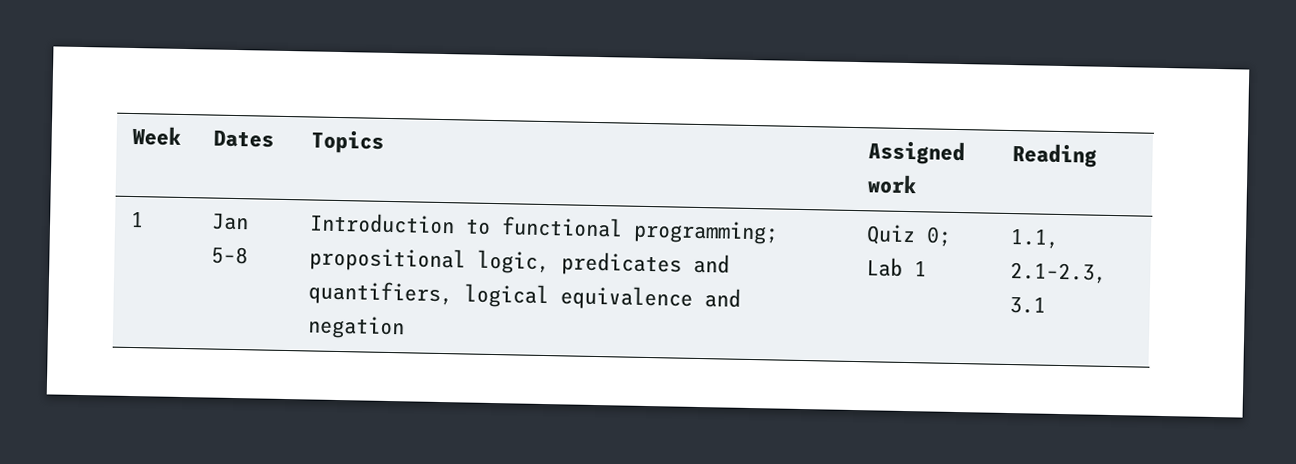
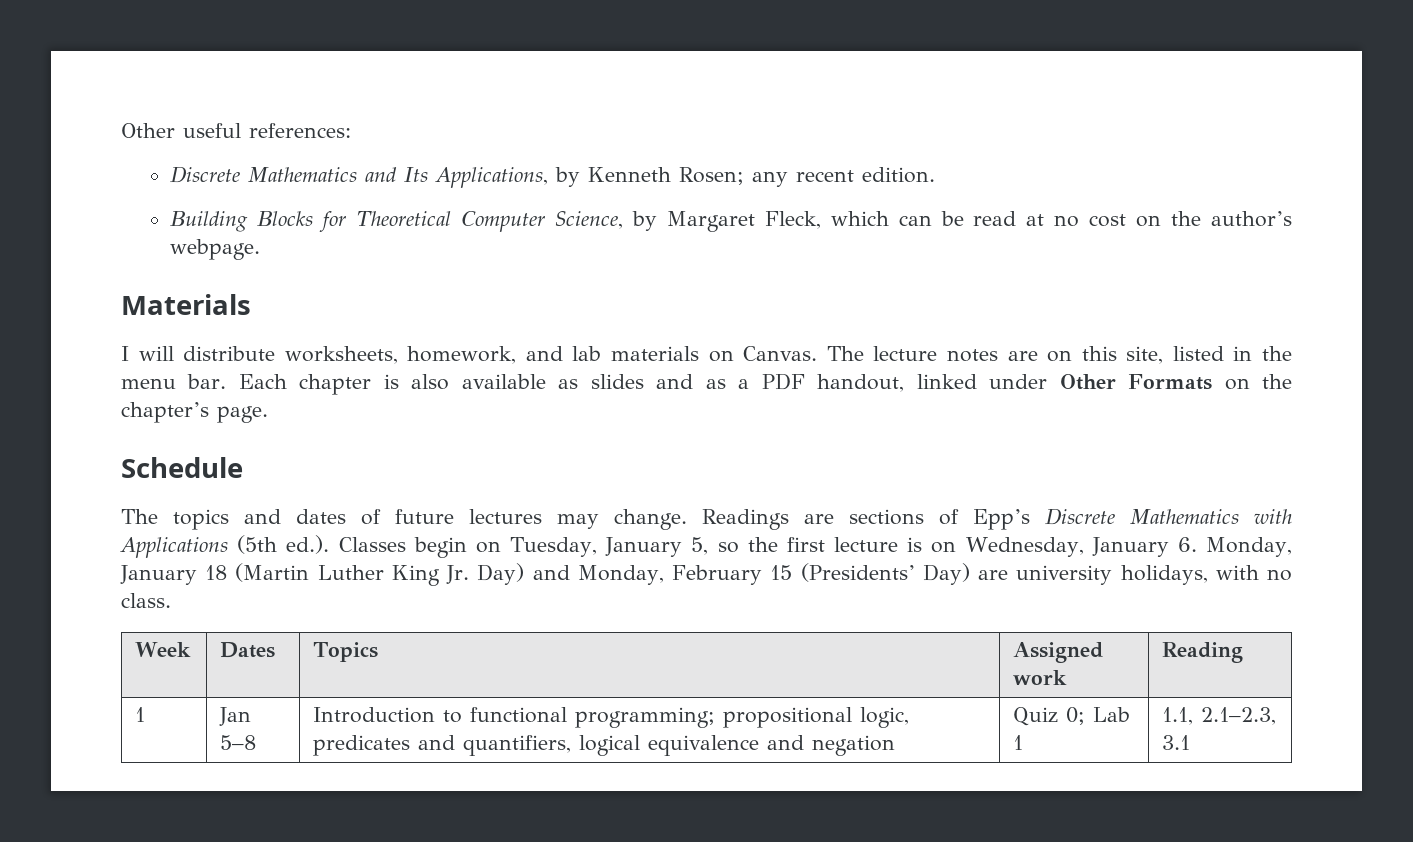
(132, 136) none -> [121,123,351,138] [170,166,936,188] [170,211,1292,232] [170,239,261,260] [121,294,251,315] [121,346,1292,364] [121,373,1292,395] [121,402,268,423] [121,457,243,478] [121,508,1292,530] [120,535,1293,558] [120,563,1293,586] [121,593,171,608] Other useful references: // Discrete Mathematics and Its Applications, by Kenneth Rosen; any recent edition. // Building Blocks for Theoretical Computer Science, by Margaret Fleck, which can be read at no cost on the author’s webpage. // Materials // I will distribute worksheets, homework, and lab materials on Canvas. The lecture notes are on this site, listed in the menu bar. Each chapter is also available as slides and as a PDF handout, linked under Other Formats on the chapter’s page. // Schedule // The topics and dates of future lectures may change. Readings are sections of Epp’s Discrete Mathematics with Applications (5th ed.). Classes begin on Tuesday, January 5, so the first lecture is on Wednesday, January 6. Monday, January 18 (Martin Luther King Jr. Day) and Monday, February 15 (Presidents’ Day) are university holidays, with no class. //

